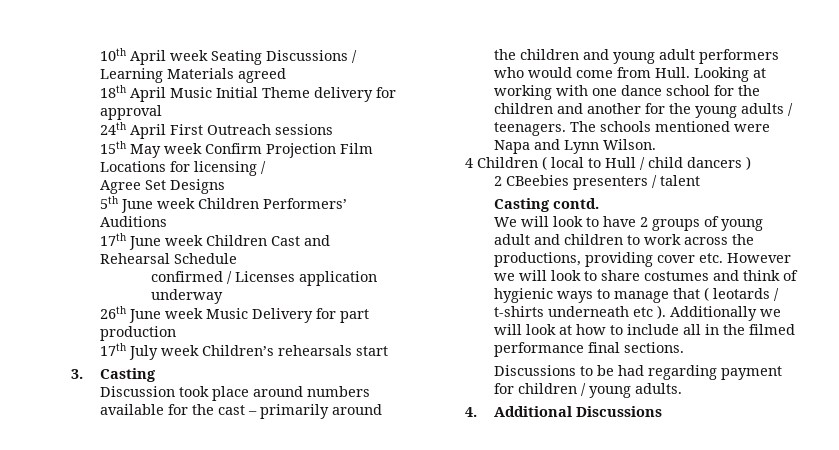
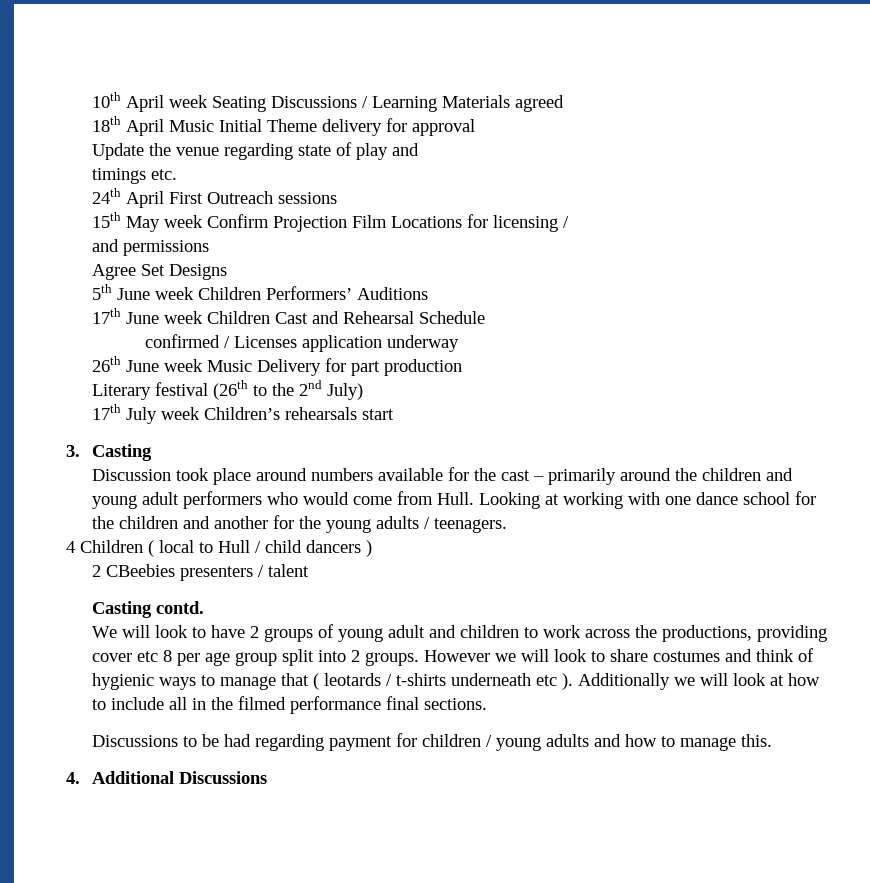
(162, 112) none -> [92,142,420,160] [92,168,178,184] // Update the venue regarding state of play and // timings etc.
(266, 167) none -> [92,239,210,256] // and permissions
(176, 333) none -> [92,380,364,400] // Literary festival (26th to the 2nd July)
[569,121,770,132] [493,139,656,154] The schools mentioned were Napa and Lynn Wilson. -> (508, 525) none
[698,253,723,263] etc. -> [137,649,420,666] etc 8 per age group split into 2 groups.
[634,383,682,394] adults. -> [546,734,773,751] adults and how to manage this.

